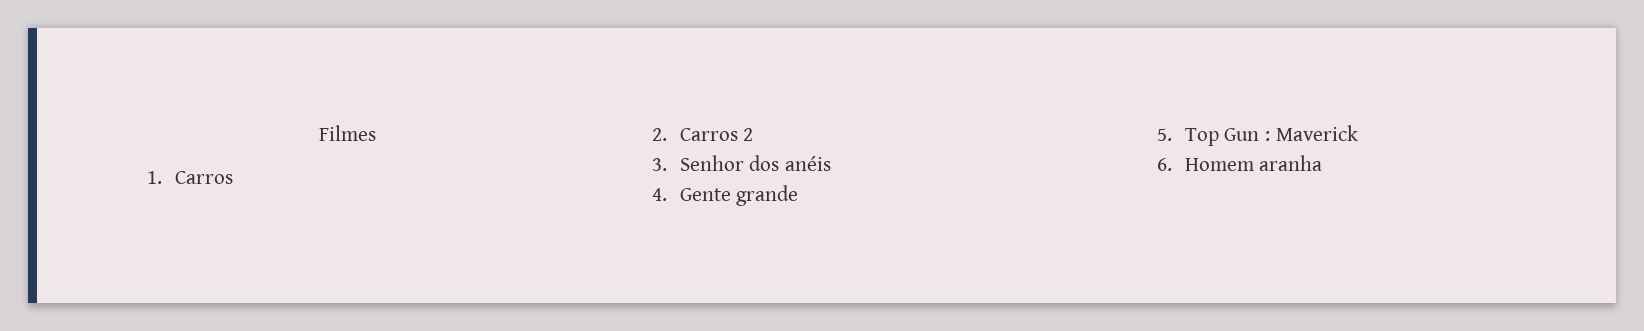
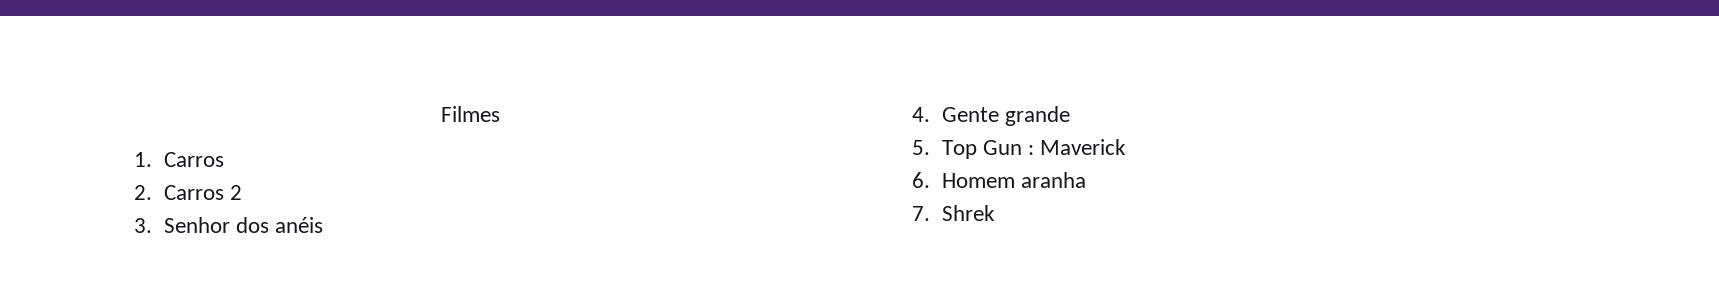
(1323, 163) none -> [912,205,995,221] // 7. Shrek

